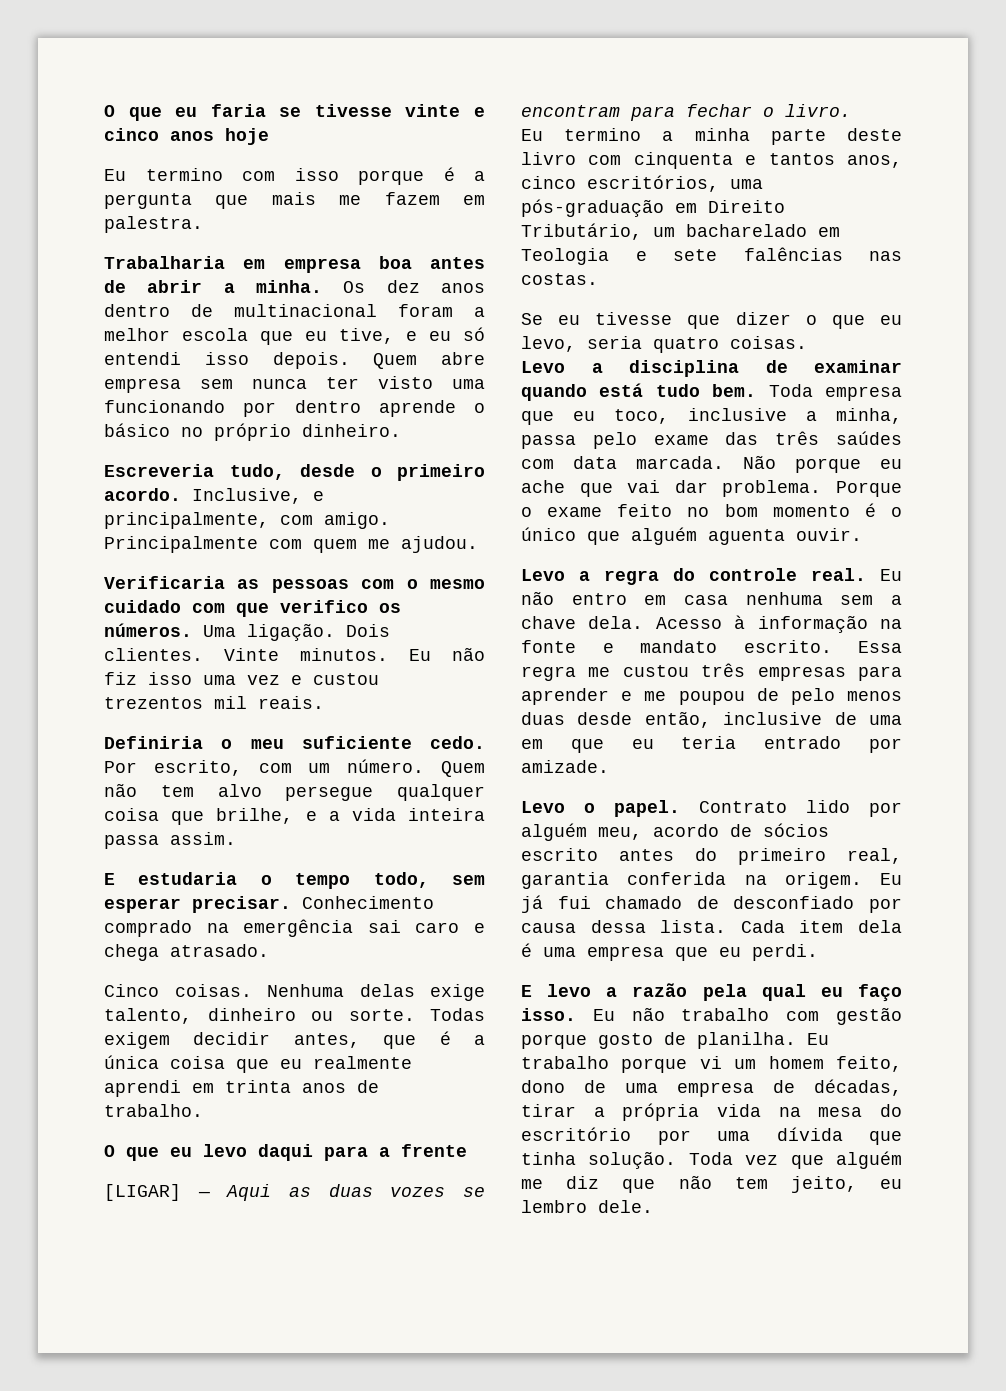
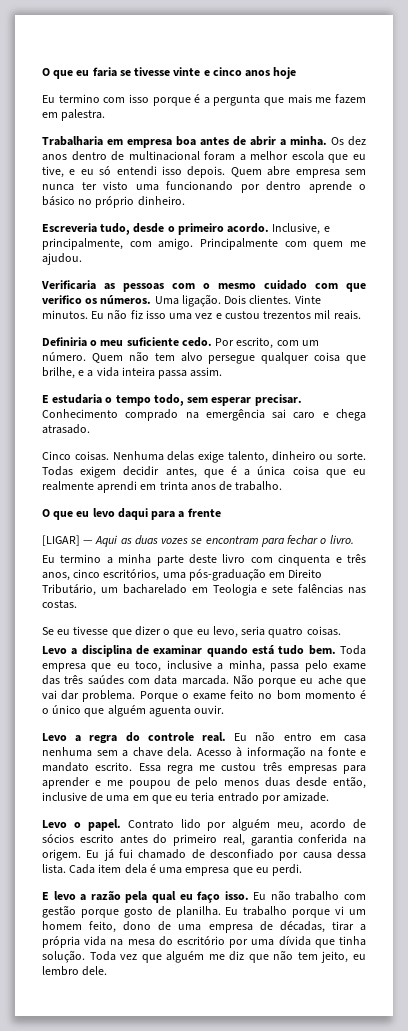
[768,153,835,165] tantos -> [346,554,366,563] três

